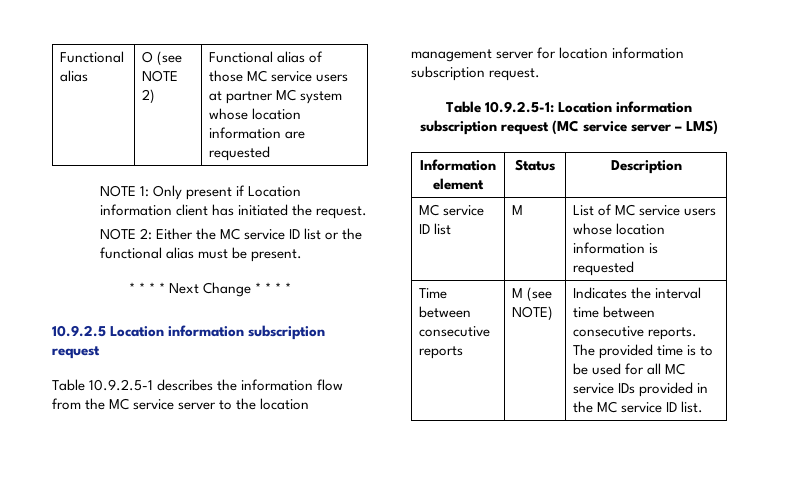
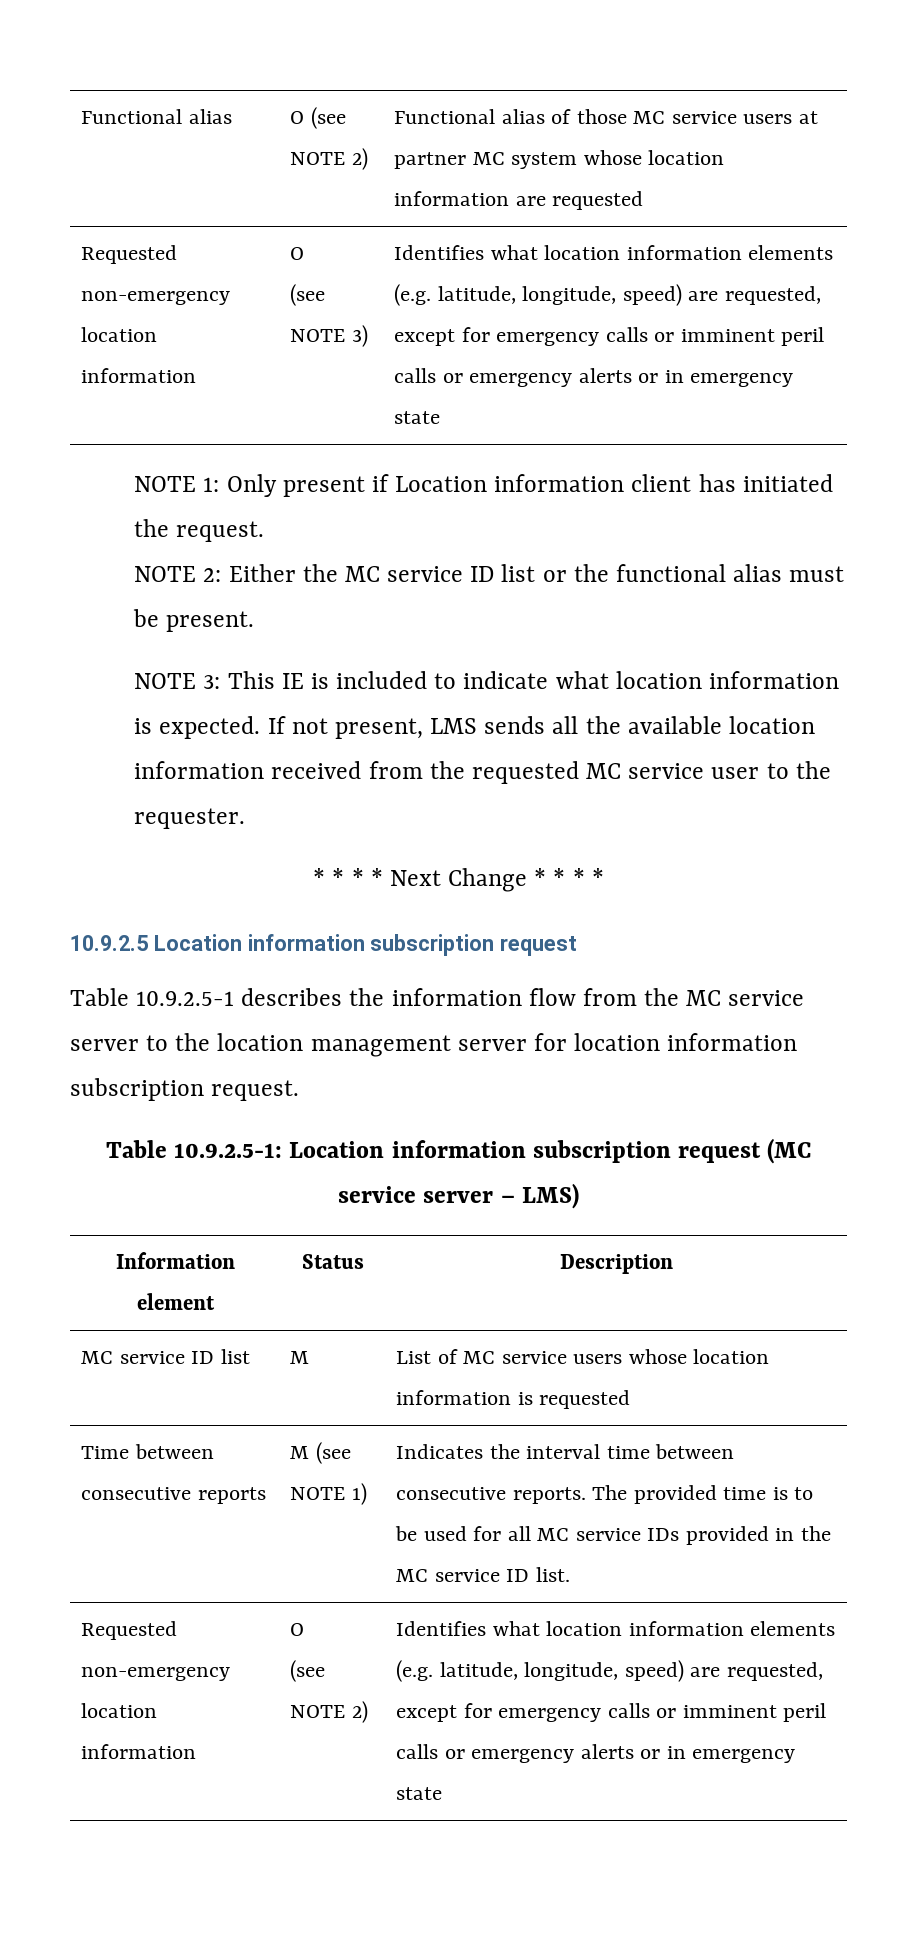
(271, 153) none -> [81,245,178,264] [81,291,231,305] [81,327,158,342] [81,368,197,383] [290,247,305,260] [290,284,326,306] [290,325,368,347] [394,245,834,260] [394,284,821,306] [394,327,825,346] [394,368,794,387] [394,411,441,424] // Requested non-emergency location information | O // (see NOTE 3) | Identifies what location information elements (e.g. latitude, longitude, speed) are requested, except for emergency calls or imminent peril calls or emergency alerts or in emergency state
(303, 255) none -> [134,671,839,689] [134,716,815,739] [134,761,831,784] [134,808,246,829] // NOTE 3: This IE is included to indicate what location information is expected. If not present, LMS sends all the available location information received from the requested MC service user to the requester.
[512,306,554,321] NOTE) -> [290,1483,367,1505] NOTE 1)
(704, 407) none -> [81,1621,178,1640] [81,1667,231,1681] [81,1703,158,1718] [81,1744,197,1759] [290,1623,305,1636] [290,1660,326,1682] [290,1701,368,1723] [396,1621,836,1636] [396,1660,823,1682] [396,1703,827,1722] [396,1744,796,1763] [396,1787,443,1800] // Requested non-emergency location information | O // (see NOTE 2) | Identifies what location information elements (e.g. latitude, longitude, speed) are requested, except for emergency calls or imminent peril calls or emergency alerts or in emergency state

